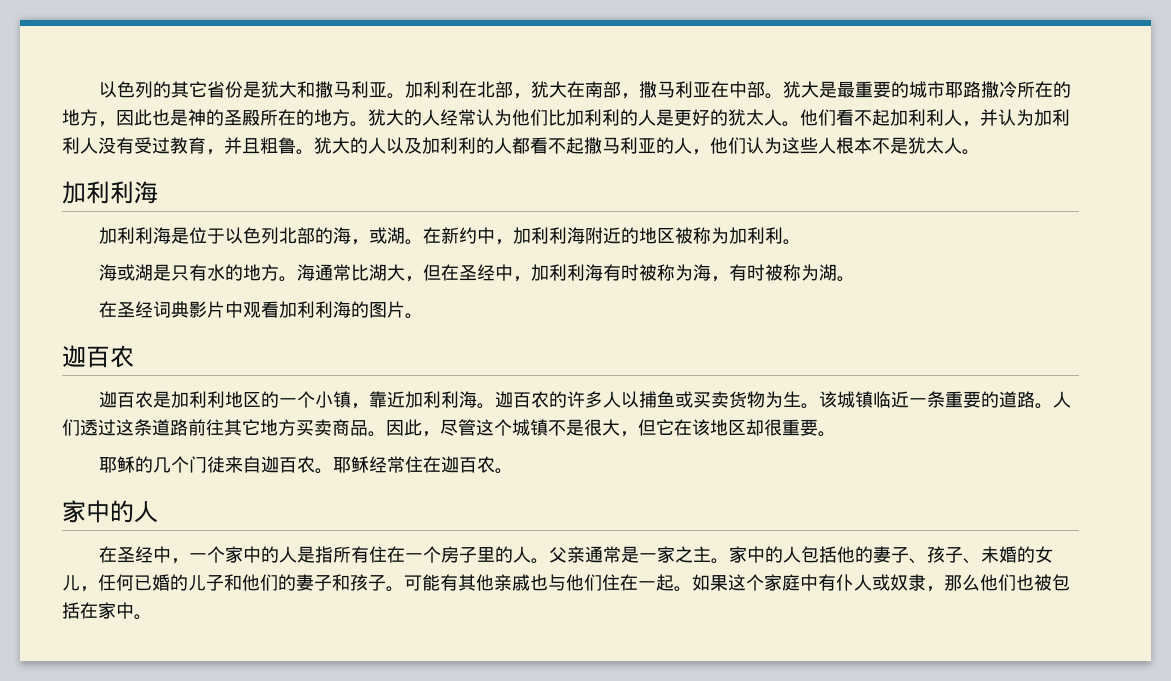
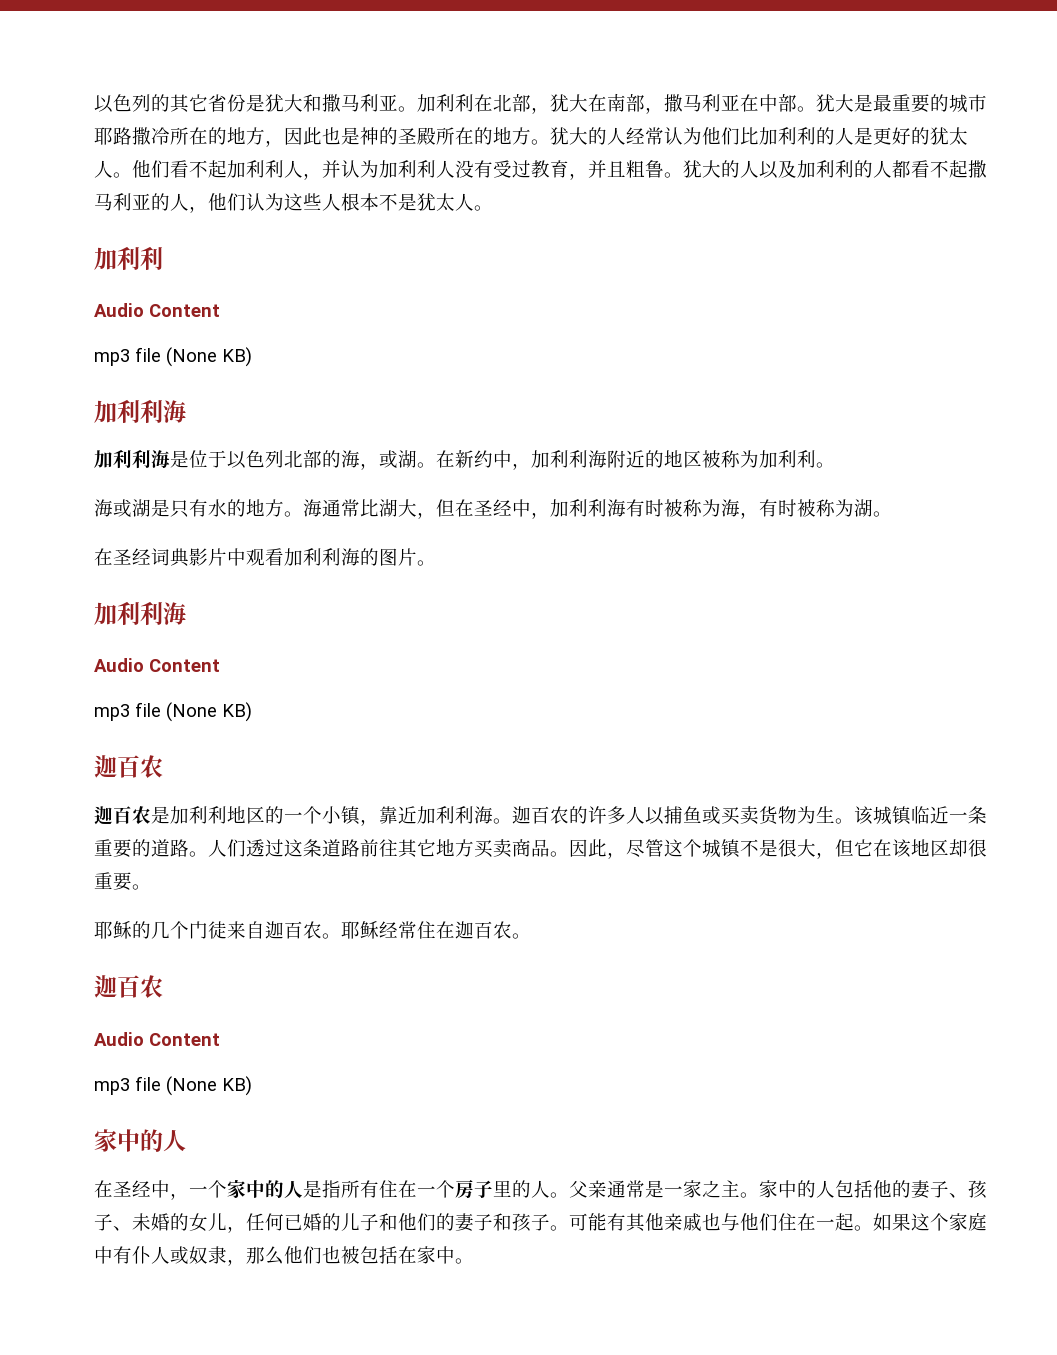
(134, 192) none -> [94,303,220,317] [94,347,252,367] [94,399,163,424] // Audio Content // mp3 file (None KB) // 加利利
(424, 316) none -> [94,601,186,626] [94,658,220,672] [94,702,252,722] // 加利利海 // Audio Content // mp3 file (None KB)
(514, 471) none -> [94,975,163,999] [94,1032,220,1046] [94,1076,252,1096] // 迦百农 // Audio Content // mp3 file (None KB)

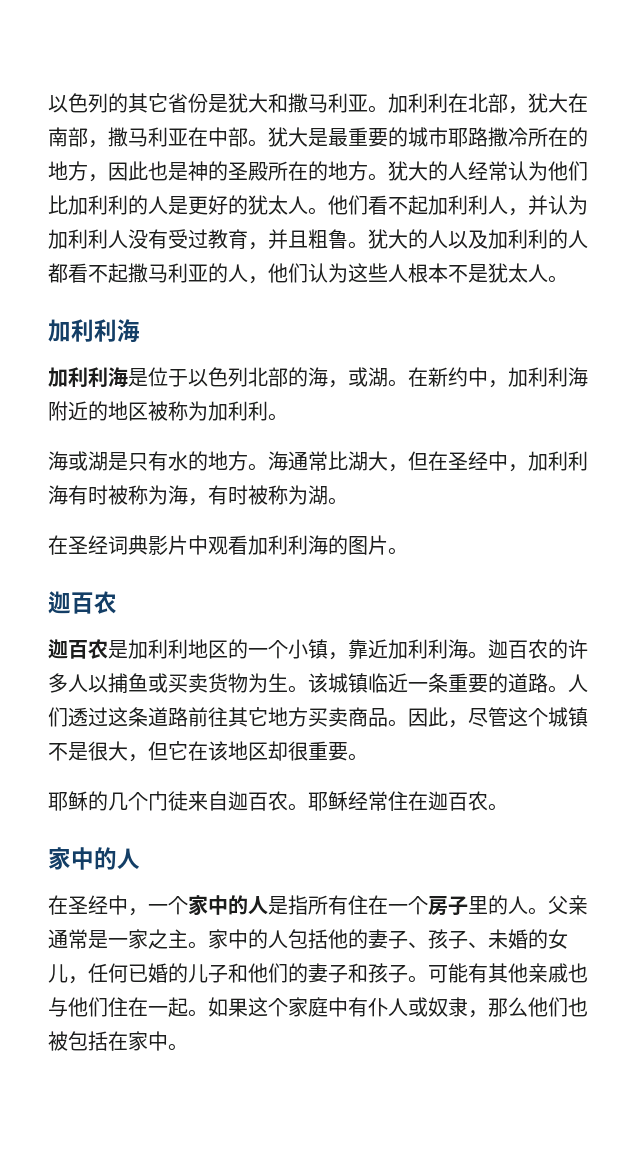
[94,303,220,317] [94,347,252,367] [94,399,163,424] // Audio Content // mp3 file (None KB) // 加利利 -> (117, 330) none
[94,601,186,626] [94,658,220,672] [94,702,252,722] // 加利利海 // Audio Content // mp3 file (None KB) -> (408, 551) none
[94,975,163,999] [94,1032,220,1046] [94,1076,252,1096] // 迦百农 // Audio Content // mp3 file (None KB) -> (508, 807) none

